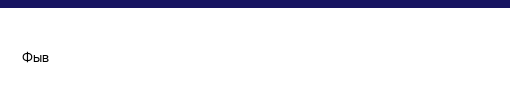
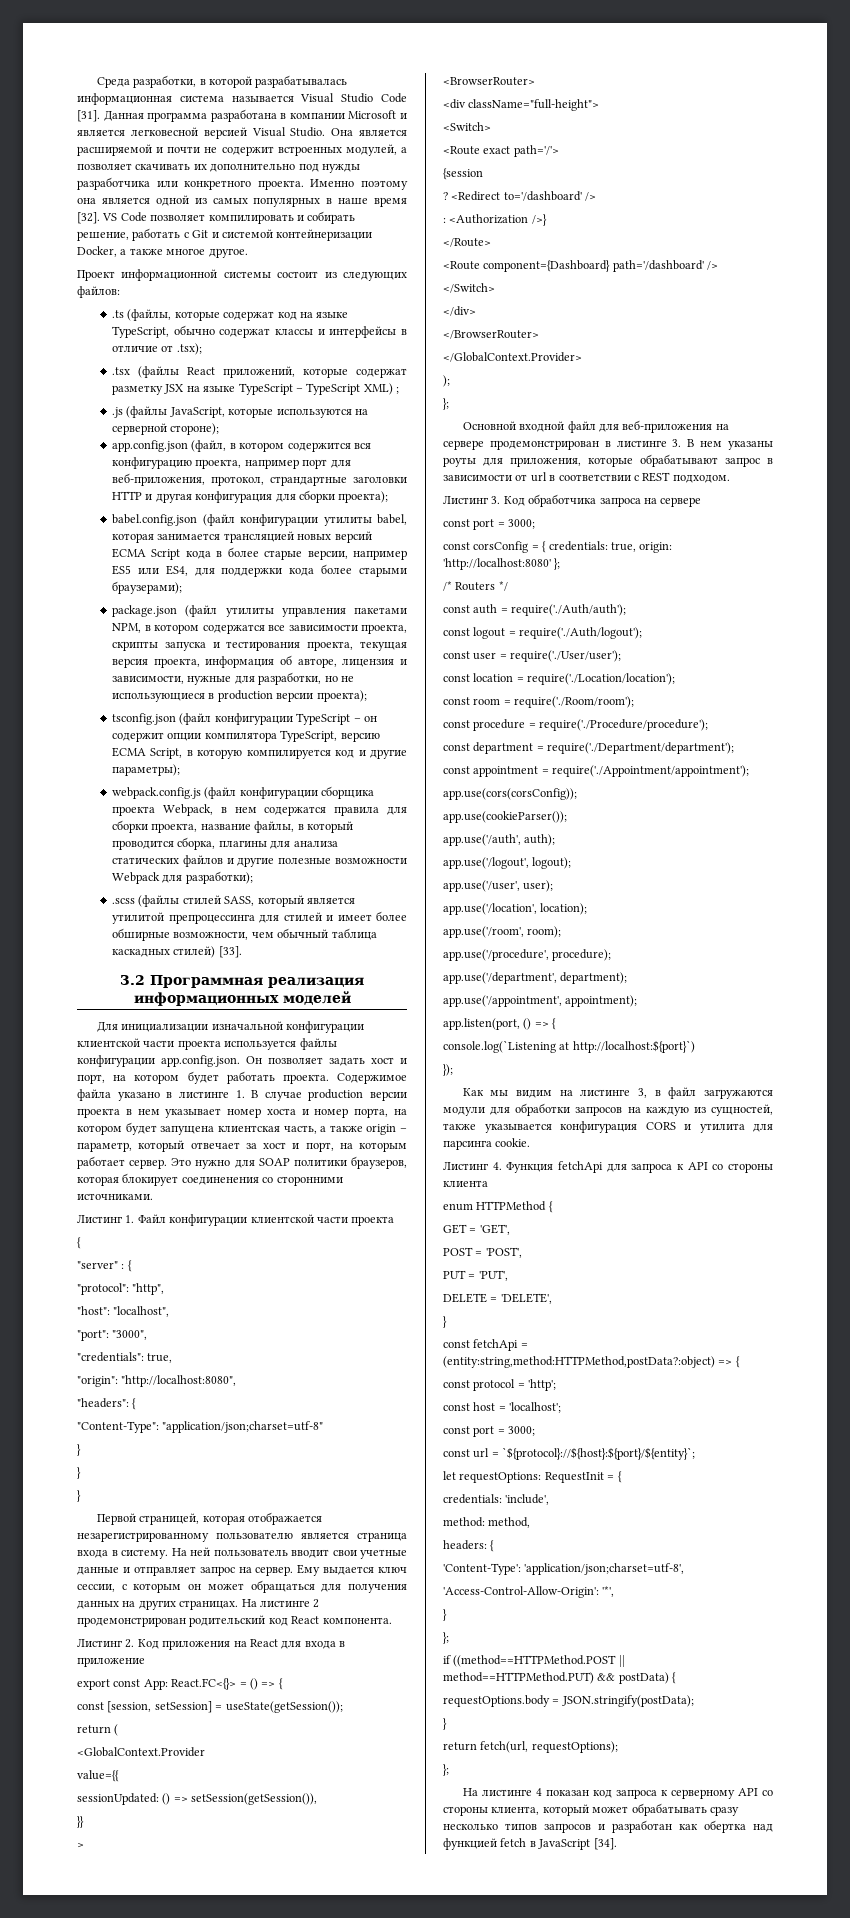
[22,51,49,63] Фыв -> [96,75,348,88] [77,93,408,105] [77,109,407,122] [77,127,408,139] [77,144,407,156] [77,163,360,173] [77,177,408,190] [77,195,407,207] [77,211,356,224] [77,228,373,241] [77,246,248,258] [77,269,407,281] [77,286,120,298] [111,309,349,321] [111,325,407,338] [111,343,202,355] [111,366,407,378] [111,383,399,395] [111,406,368,418] [111,423,220,435] [111,440,371,452] [111,457,351,469] [111,473,407,486] [111,490,389,503] [111,514,407,526] [111,531,372,543] [111,547,407,560] [111,564,407,577] [111,581,182,594] [111,605,407,617] [111,623,407,634] [111,641,407,651] [111,655,407,668] [111,672,354,685] [111,690,367,702] [111,713,377,725] [111,730,380,742] [111,747,407,759] [111,764,180,776] [111,786,375,799] [111,804,407,816] [111,820,353,833] [111,837,338,850] [111,855,407,867] [111,871,253,884] [111,895,355,907] [111,911,407,924] [111,928,377,941] [111,946,242,958] [120,975,364,988] [133,991,351,1006] [96,1021,364,1033] [77,1038,337,1050] [77,1055,407,1067] [77,1071,407,1084] [77,1089,407,1101] [77,1108,407,1118] [77,1122,407,1135] [77,1140,407,1152] [77,1156,407,1169] [77,1173,343,1186] [77,1193,153,1200] [77,1214,395,1226] [77,1237,81,1249] [77,1260,132,1272] [77,1283,165,1295] [77,1306,170,1317] [77,1330,148,1341] [77,1352,173,1363] [77,1375,237,1387] [77,1398,137,1410] [77,1421,324,1433] [77,1444,81,1456] [77,1467,81,1479] [77,1490,81,1502] [96,1512,322,1525] [77,1532,407,1542] [77,1547,407,1559] [77,1564,407,1576] [77,1580,408,1593] [77,1599,320,1610] [77,1615,392,1627] [77,1638,345,1650] [77,1657,145,1667] [77,1678,283,1690] [77,1701,343,1713] [77,1724,119,1736] [77,1747,205,1757] [77,1770,119,1782] [77,1793,318,1805] [77,1816,84,1828] [77,1843,84,1848] [443,77,535,86] [443,99,600,111] [443,122,491,131] [443,145,559,157] [443,168,483,180] [443,191,597,201] [443,214,547,226] [443,238,491,247] [443,260,719,272] [443,283,495,293] [443,306,476,316] [443,330,539,339] [443,352,582,362] [443,375,450,387] [443,398,449,410] [462,420,729,433] [443,439,773,450] [443,454,773,467] [443,472,730,483] [443,494,702,507] [443,519,536,530] [443,541,673,553] [443,558,561,570] [443,581,508,591] [443,604,627,616] [443,627,643,639] [443,650,622,662] [443,673,676,685] [443,696,635,708] [443,719,709,731] [443,742,735,754] [443,765,750,777] [443,788,577,800] [443,811,567,823] [443,834,556,846] [443,857,572,869] [443,880,554,892] [443,903,588,915] [443,926,562,938] [443,949,612,961] [443,972,628,984] [443,995,638,1007] [443,1018,557,1030] [443,1040,695,1053] [443,1064,453,1076] [462,1087,773,1099] [443,1103,773,1116] [443,1121,773,1133] [443,1138,531,1150] [443,1161,773,1173] [443,1180,488,1187] [443,1201,553,1213] [443,1224,510,1235] [443,1247,522,1258] [443,1270,508,1281] [443,1293,552,1304] [443,1316,447,1328] [443,1339,528,1351] [443,1356,740,1368] [443,1379,557,1391] [443,1402,562,1413] [443,1426,536,1437] [443,1447,696,1460] [443,1471,622,1483] [443,1494,550,1505] [443,1517,531,1528] [443,1540,495,1552] [443,1563,685,1575] [443,1586,615,1598] [443,1609,447,1621] [443,1632,449,1644] [443,1655,625,1667] [443,1672,677,1684] [443,1695,694,1707] [443,1718,447,1730] [443,1741,618,1753] [443,1764,449,1776] [462,1788,774,1799] [443,1803,739,1816] [443,1820,773,1833] [443,1838,617,1850] Среда разработки, в которой разрабатывалась информационная система называется Visual Studio Code [31]. Данная программа разработана в компании Microsoft и является легковесной версией Visual Studio. Она является расширяемой и почти не содержит встроенных модулей, а позволяет скачивать их дополнительно под нужды разработчика или конкретного проекта. Именно поэтому она является одной из самых популярных в наше время [32]. VS Code позволяет компилировать и собирать решение, работать с Git и системой контейнеризации Docker, а также многое другое. // Проект информационной системы состоит из следующих файлов: // .ts (файлы, которые содержат код на языке TypeScript, обычно содержат классы и интерфейсы в отличие от .tsx); // .tsx (файлы React приложений, которые содержат разметку JSX на языке TypeScript – TypeScript XML) ; // .js (файлы JavaScript, которые используются на серверной стороне); // app.config.json (файл, в котором содержится вся конфигурацию проекта, например порт для веб-приложения, протокол, страндартные заголовки HTTP и другая конфигурация для сборки проекта); // babel.config.json (файл конфигурации утилиты babel, которая занимается трансляцией новых версий ECMA Script кода в более старые версии, например ES5 или ES4, для поддержки кода более старыми браузерами); // package.json (файл утилиты управления пакетами NPM, в котором содержатся все зависимости проекта, скрипты запуска и тестирования проекта, текущая версия проекта, информация об авторе, лицензия и зависимости, нужные для разработки, но не использующиеся в production версии проекта); // tsconfig.json (файл конфигурации TypeScript – он содержит опции компилятора TypeScript, версию ECMA Script, в которую компилируется код и другие параметры); // webpack.config.js (файл конфигурации сборщика проекта Webpack, в нем содержатся правила для сборки проекта, название файлы, в который проводится сборка, плагины для анализа статических файлов и другие полезные возможности Webpack для разработки); // .scss (файлы стилей SASS, который является утилитой препроцессинга для стилей и имеет более обширные возможности, чем обычный таблица каскадных стилей) [33]. // 3.2 Программная реализация информационных моделей // Для инициализации изначальной конфигурации клиентской части проекта используется файлы конфигурации app.config.json. Он позволяет задать хост и порт, на котором будет работать проекта. Содержимое файла указано в листинге 1. В случае production версии проекта в нем указывает номер хоста и номер порта, на котором будет запущена клиентская часть, а также origin – параметр, который отвечает за хост и порт, на которым работает сервер. Это нужно для SOAP политики браузеров, которая блокирует соединенения со сторонними источниками. // Листинг 1. Файл конфигурации клиентской части проекта // { // "server" : { // "protocol": "http", // "host": "localhost", // "port": "3000", // "credentials": true, // "origin": "http://localhost:8080", // "headers": { // "Content-Type": "application/json;charset=utf-8" // } // } // } // Первой страницей, которая отображается незарегистрированному пользователю является страница входа в систему. На ней пользователь вводит свои учетные данные и отправляет запрос на сервер. Ему выдается ключ сессии, с которым он может обращаться для получения данных на других страницах. На листинге 2 продемонстрирован родительский код React компонента. // Листинг 2. Код приложения на React для входа в приложение // export const App: React.FC<{}> = () => { // const [session, setSession] = useState(getSession()); // return ( // <GlobalContext.Provider // value={{ // sessionUpdated: () => setSession(getSession()), // }} // > // <BrowserRouter> // <div className="full-height"> // <Switch> // <Route exact path='/'> // {session // ? <Redirect to='/dashboard' /> // : <Authorization />} // </Route> // <Route component={Dashboard} path='/dashboard' /> // </Switch> // </div> // </BrowserRouter> // </GlobalContext.Provider> // ); // }; // Основной входной файл для веб-приложения на сервере продемонстрирован в листинге 3. В нем указаны роуты для приложения, которые обрабатывают запрос в зависимости от url в соответствии с REST подходом. // Листинг 3. Код обработчика запроса на сервере // const port = 3000; // const corsConfig = { credentials: true, origin: 'http://localhost:8080' }; // /* Routers */ // const auth = require('./Auth/auth'); // const logout = require('./Auth/logout'); // const user = require('./User/user'); // const location = require('./Location/location'); // const room = require('./Room/room'); // const procedure = require('./Procedure/procedure'); // const department = require('./Department/department'); // const appointment = require('./Appointment/appointment'); // app.use(cors(corsConfig)); // app.use(cookieParser()); // app.use('/auth', auth); // app.use('/logout', logout); // app.use('/user', user); // app.use('/location', location); // app.use('/room', room); // app.use('/procedure', procedure); // app.use('/department', department); // app.use('/appointment', appointment); // app.listen(port, () => { // console.log(`Listening at http://localhost:${port}`) // }); // Как мы видим на листинге 3, в файл загружаются модули для обработки запросов на каждую из сущностей, также указывается конфигурация CORS и утилита для парсинга cookie. // Листинг 4. Функция fetchApi для запроса к API со стороны клиента // enum HTTPMethod { // GET = 'GET', // POST = 'POST', // PUT = 'PUT', // DELETE = 'DELETE', // } // const fetchApi = (entity:string,method:HTTPMethod,postData?:object) => { // const protocol = 'http'; // const host = 'localhost'; // const port = 3000; // const url = `${protocol}://${host}:${port}/${entity}`; // let requestOptions: RequestInit = { // credentials: 'include', // method: method, // headers: { // 'Content-Type': 'application/json;charset=utf-8', // 'Access-Control-Allow-Origin': '*', // } // }; // if ((method==HTTPMethod.POST || method==HTTPMethod.PUT) && postData) { // requestOptions.body = JSON.stringify(postData); // } // return fetch(url, requestOptions); // }; // На листинге 4 показан код запроса к серверному API со стороны клиента, который может обрабатывать сразу несколько типов запросов и разработан как обертка над функцией fetch в JavaScript [34].

